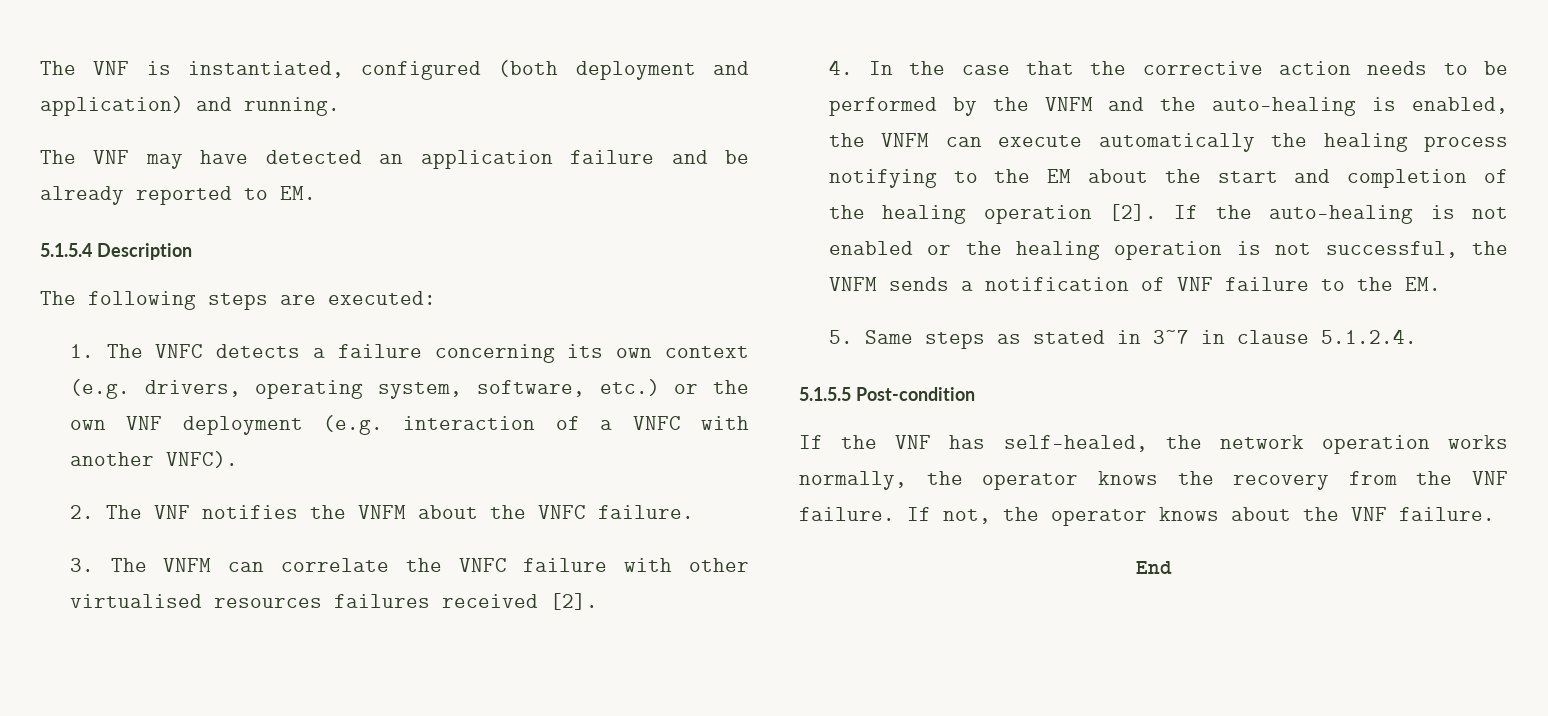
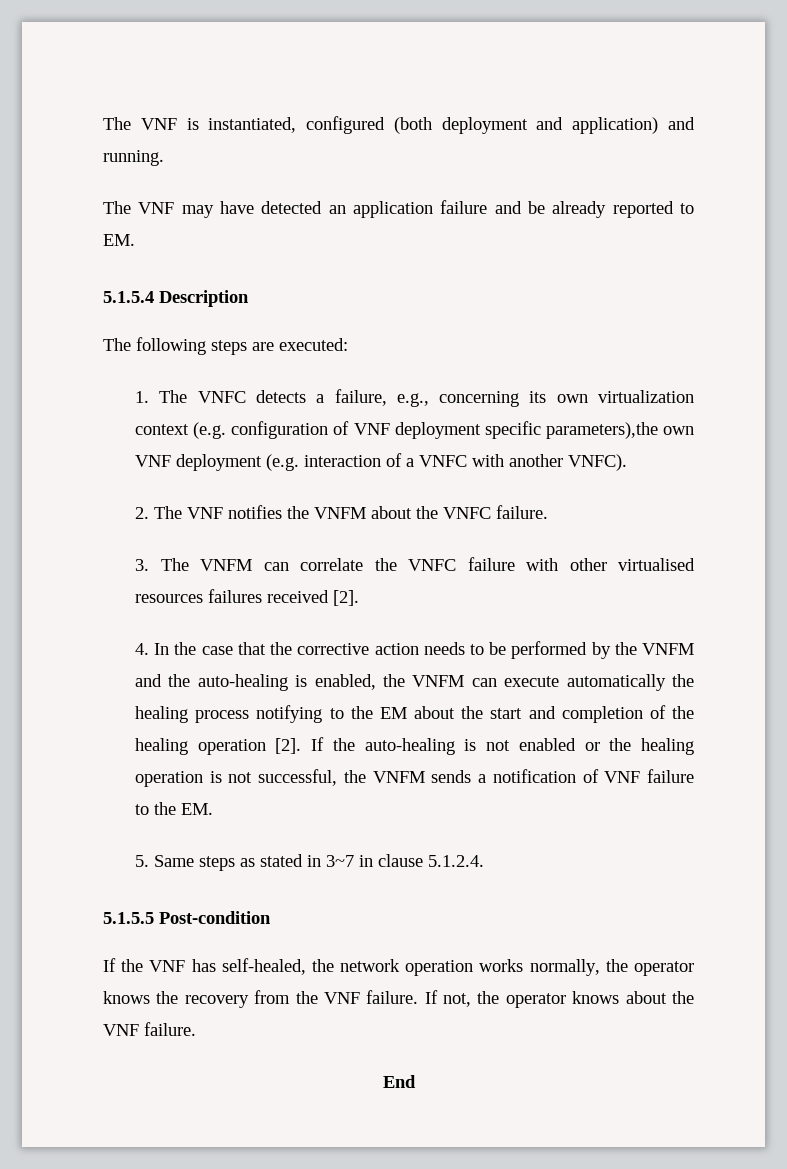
[337,344,422,358] failure -> [334,389,429,407] failure, e.g.,
(653, 353) none -> [598,390,694,403] virtualization
[144,379,749,399] drivers, operating system, software, etc.) or the -> [231,421,658,439] configuration of VNF deployment specific parameters),the

